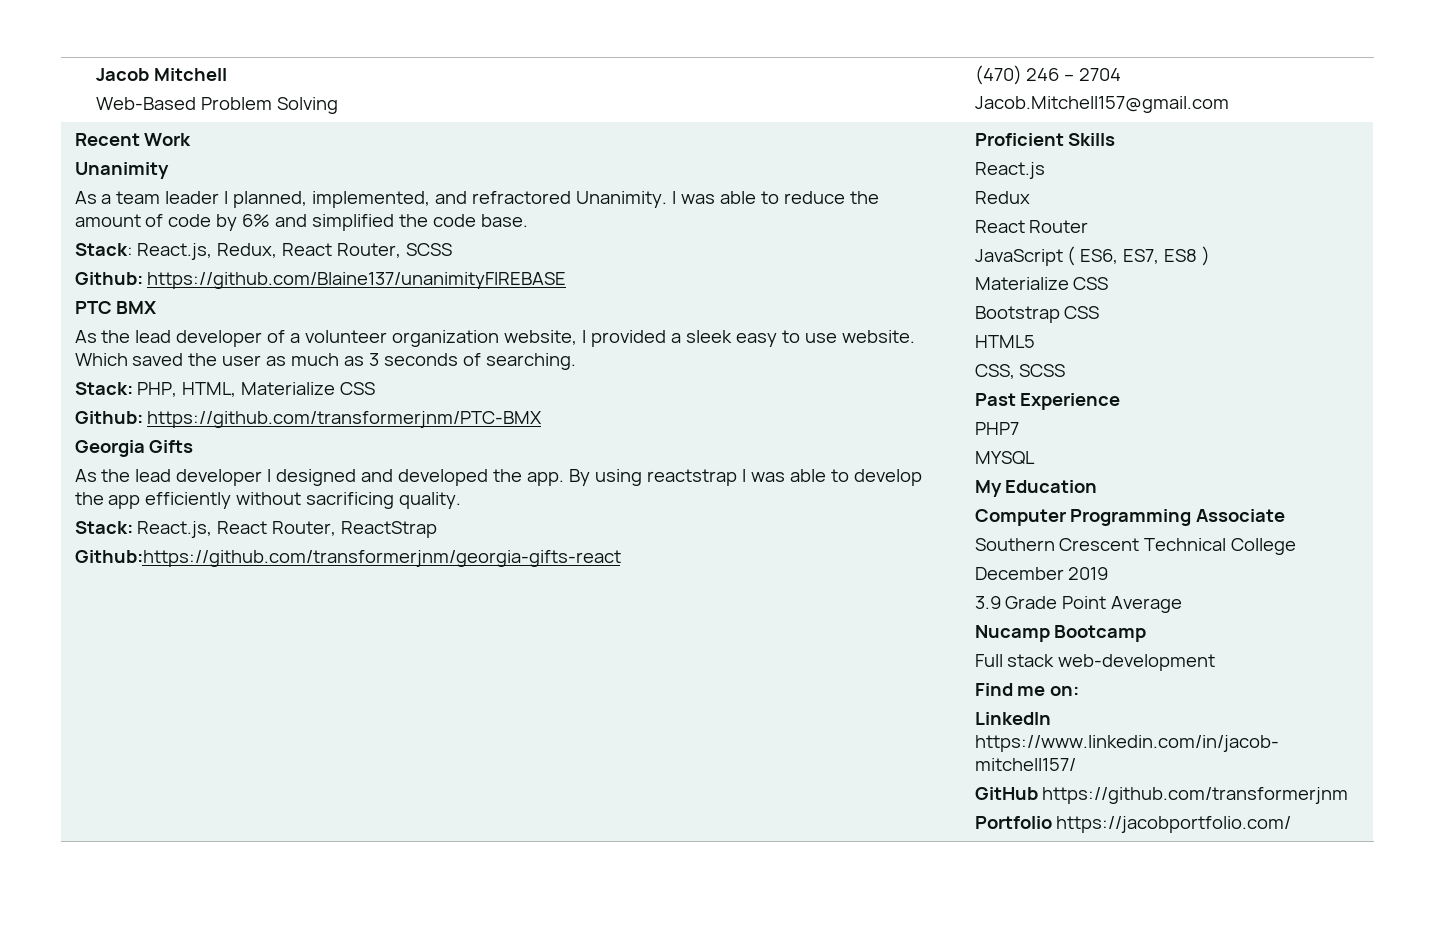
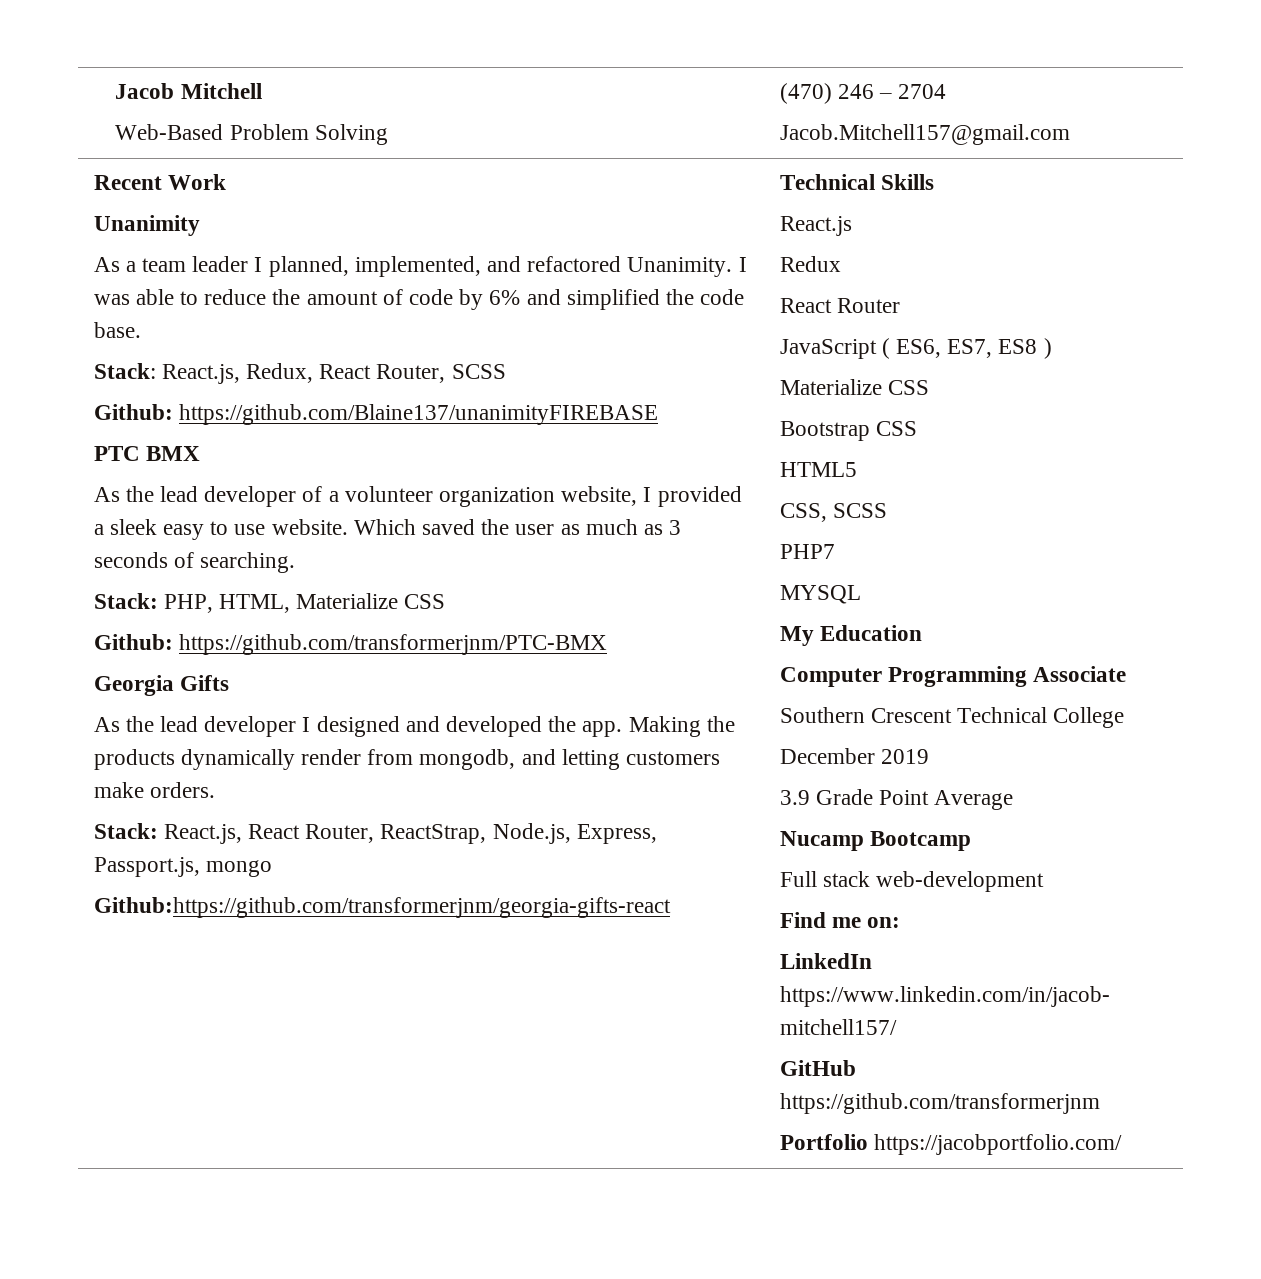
[472,191,572,204] refractored -> [527,256,622,272] refactored
[569,469,923,486] [74,492,462,509] By using reactstrap I was able to develop the app efficiently without sacrificing quality. -> [628,716,735,737] [93,749,721,770] [93,782,215,798] Making the products dynamically render from mongodb, and letting customers make orders.
[341,521,438,538] ReactStrap -> [380,823,657,844] [93,857,272,877] ReactStrap, Node.js, Express, Passport.js, mongo
[974,133,1064,146] Proficient -> [779,174,875,190] Technical
[974,393,1121,410] // Past Experience -> (887, 510) none

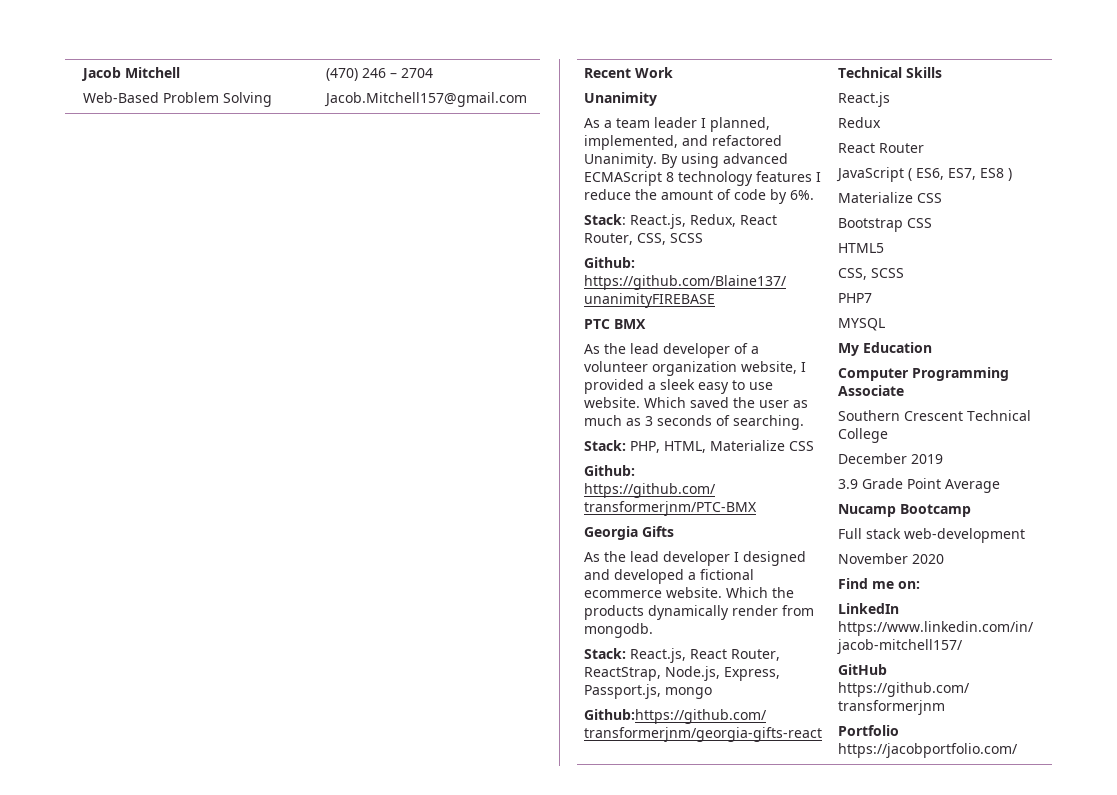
[738,257,747,272] [93,289,198,305] I was able to -> [660,153,788,168] [583,171,821,186] By using advanced ECMAScript 8 technology features I
[489,289,745,310] [93,322,141,338] 6% and simplified the code base. -> [789,190,814,200] 6%.
(446, 373) none -> [636,233,666,245] CSS,
[548,716,701,737] the app. Making -> [687,569,754,580] [583,587,768,598] a fictional ecommerce website. Which
[419,749,721,770] [93,782,215,798] mongodb, and letting customers make orders. -> [583,623,653,638] mongodb.
(1044, 881) none -> [837,553,944,564] // November 2020

